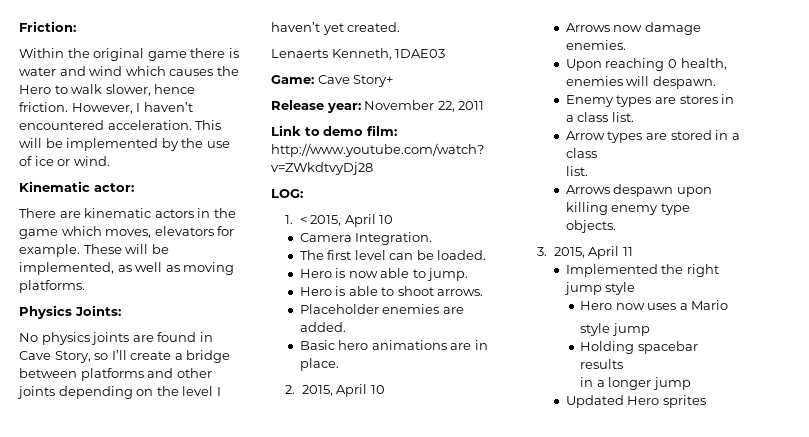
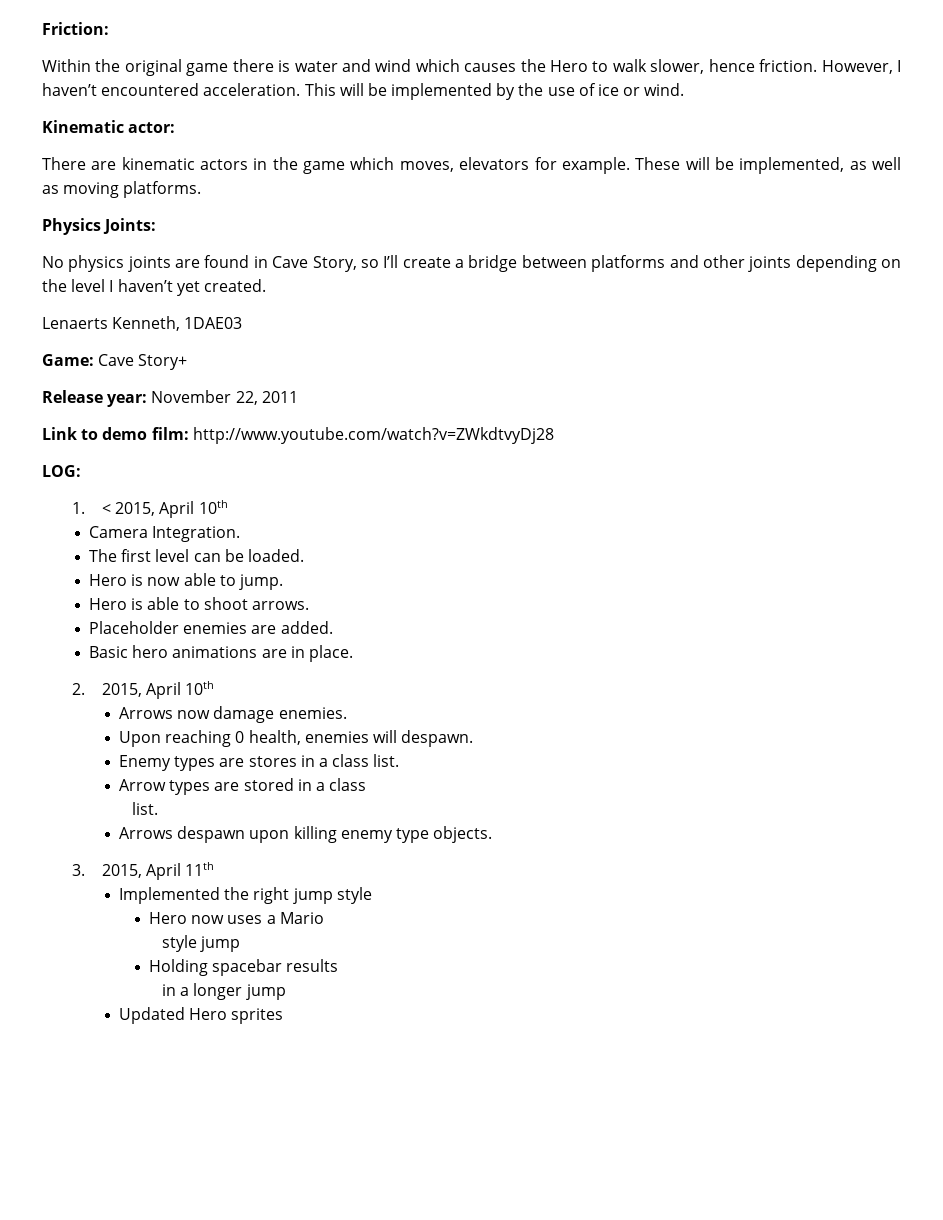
[379,215,394,224] 10 -> [198,500,228,514] 10th
[370,385,385,394] 10 -> [185,681,215,695] 10th
[622,247,633,256] 11 -> [185,862,215,876] 11th

